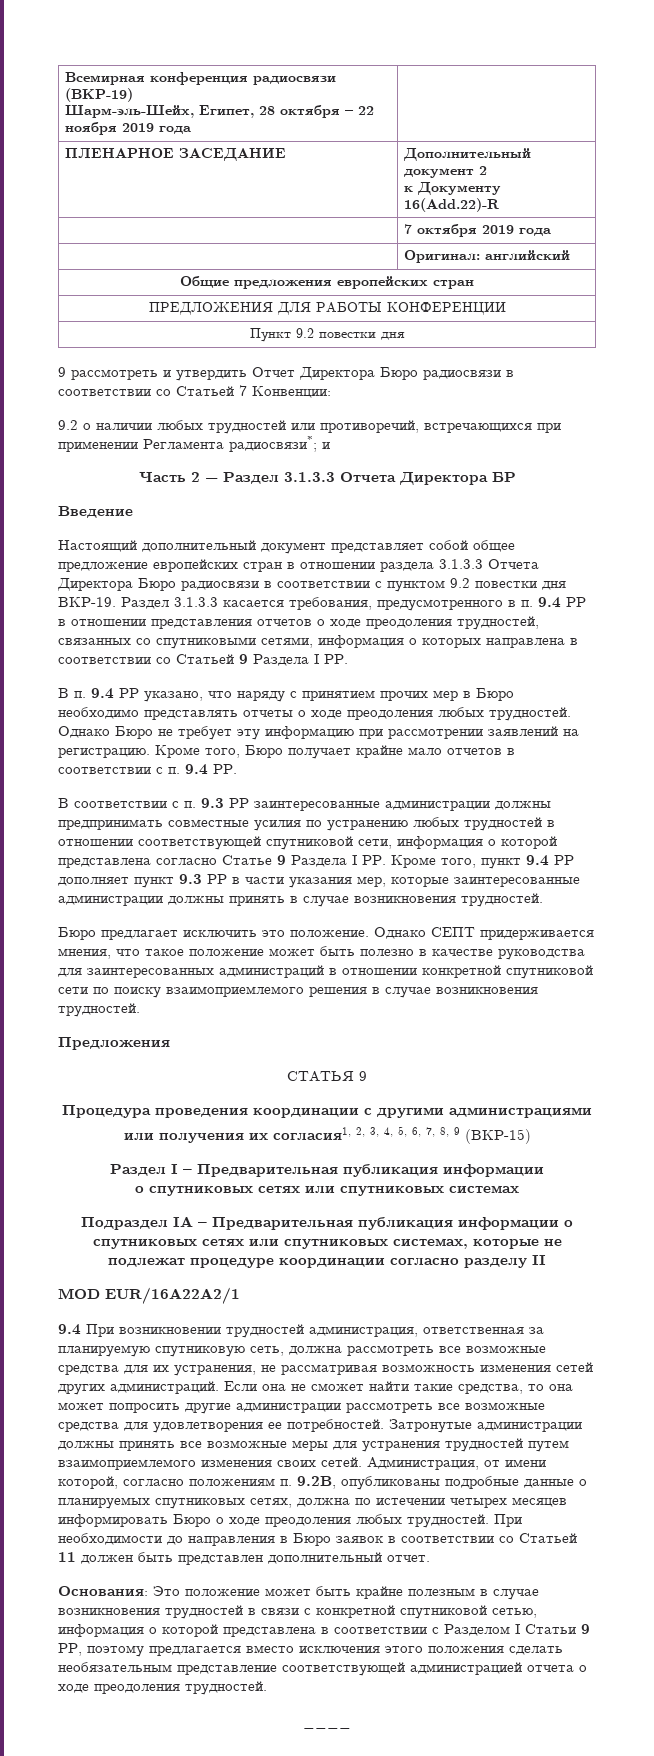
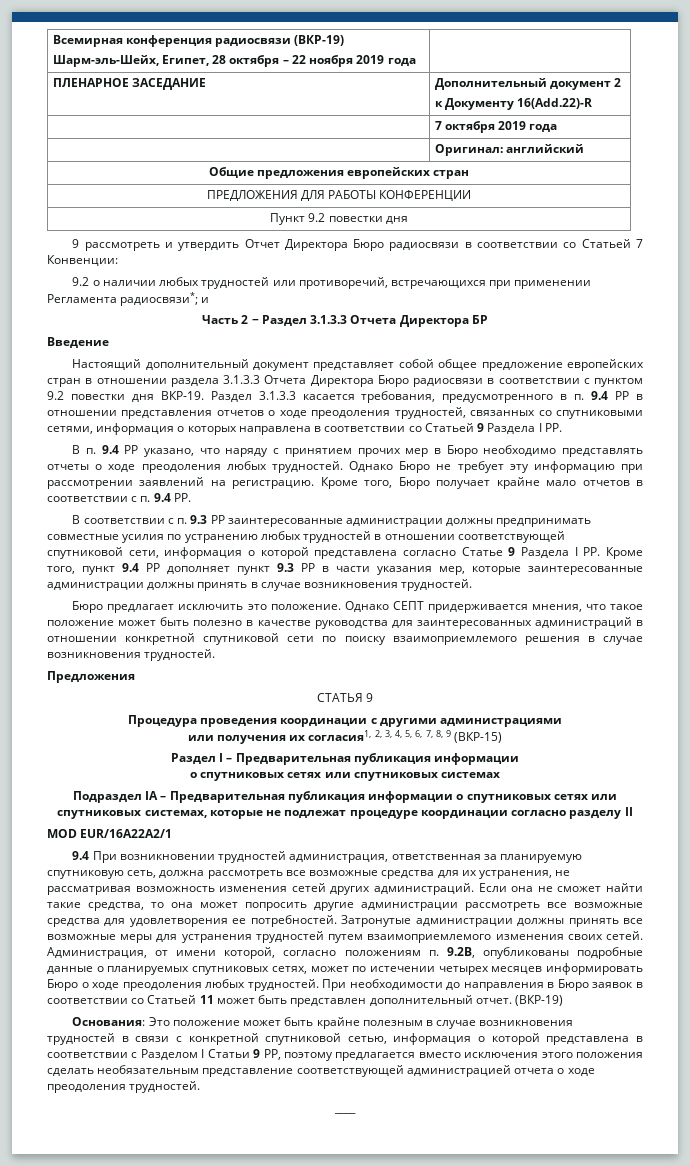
[297,1498,350,1507] должна -> [310,966,349,972] может
[81,1555,133,1564] должен -> [216,998,255,1004] может
(430, 1558) none -> [515,995,564,1006] (ВКР-19)

